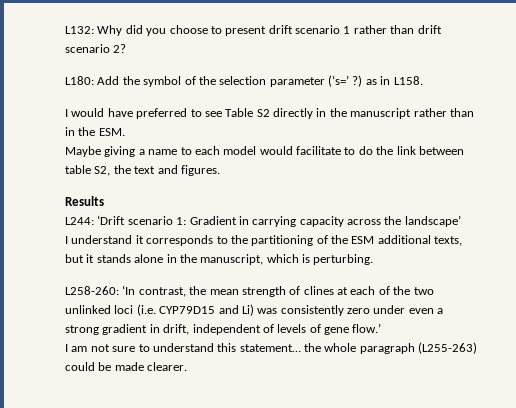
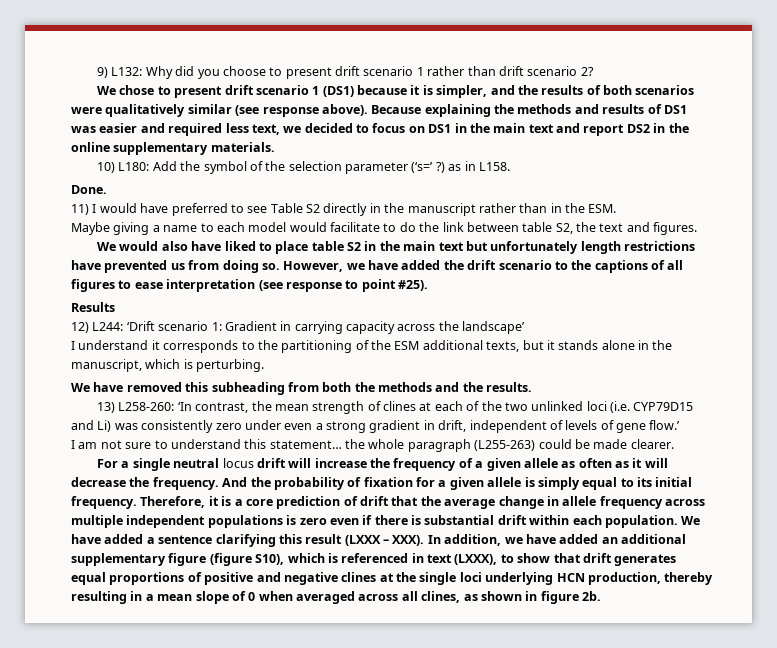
(65, 30) none -> [97,67,109,78] 9)
(127, 48) none -> [97,85,695,98] [71,104,687,117] [71,123,689,136] [71,142,275,155] [97,162,116,173] We chose to present drift scenario 1 (DS1) because it is simpler, and the results of both scenarios were qualitatively similar (see response above). Because explaining the methods and results of DS1 was easier and required less text, we decided to focus on DS1 in the main text and report DS2 in the online supplementary materials. // 10)
(423, 80) none -> [71,185,107,194] [71,204,89,215] Done. // 11)
(220, 170) none -> [97,241,696,254] [71,260,684,273] [71,279,428,292] // We would also have liked to place table S2 in the main text but unfortunately length restrictions have prevented us from doing so. However, we have added the drift scenario to the captions of all figures to ease interpretation (see response to point #25).
(104, 201) none -> [71,322,89,333] 12)
(374, 259) none -> [71,382,533,395] [97,402,116,413] We have removed this subheading from both the methods and the results. // 13)
(188, 366) none -> [97,458,668,471] [71,477,693,490] [71,496,705,509] [71,515,701,528] [71,534,686,547] [71,553,677,566] [71,572,714,585] [71,591,601,604] // For a single neutral locus drift will increase the frequency of a given allele as often as it will decrease the frequency. And the probability of fixation for a given allele is simply equal to its initial frequency. Therefore, it is a core prediction of drift that the average change in allele frequency across multiple independent populations is zero even if there is substantial drift within each population. We have added a sentence clarifying this result (LXXX – XXX). In addition, we have added an additional supplementary figure (figure S10), which is referenced in text (LXXX), to show that drift generates equal proportions of positive and negative clines at the single loci underlying HCN production, thereby resulting in a mean slope of 0 when averaged across all clines, as shown in figure 2b.

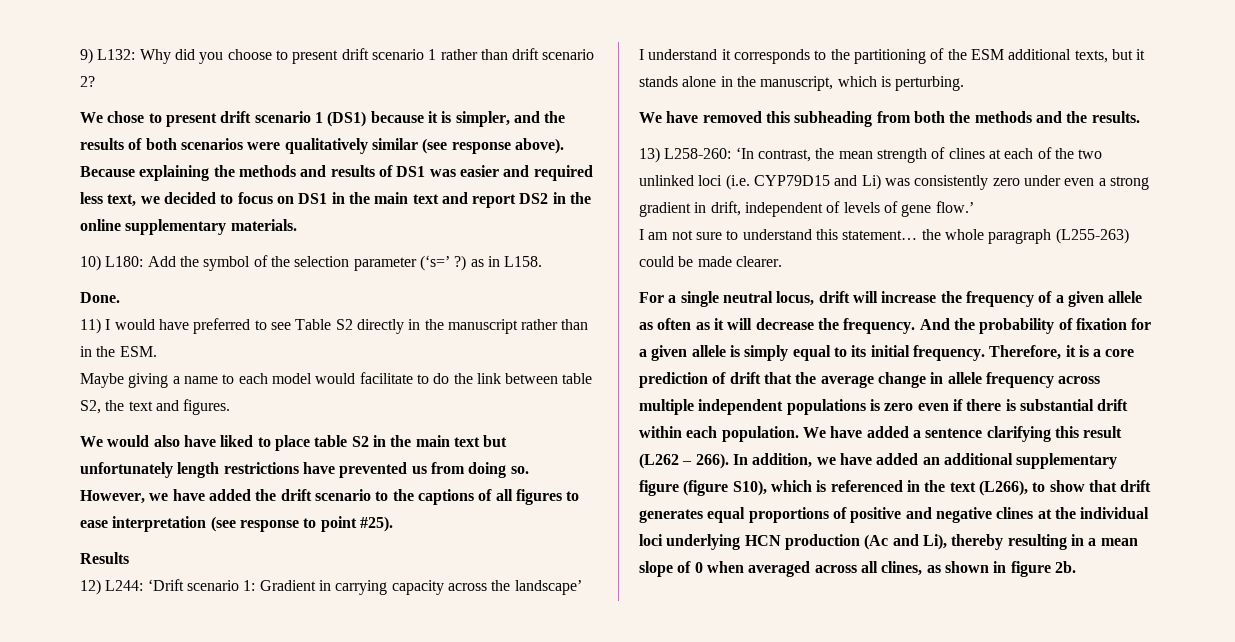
[222,458,254,468] locus -> [776,291,815,306] locus,
[344,535,425,546] (LXXX – XXX). -> [639,453,729,469] (L262 – 266).
[427,554,498,565] text (LXXX), -> [924,480,1028,496] the text (L266),
[419,572,457,585] single -> [1080,507,1150,519] individual
[587,572,661,585] production, -> [784,534,947,550] production (Ac and Li),

